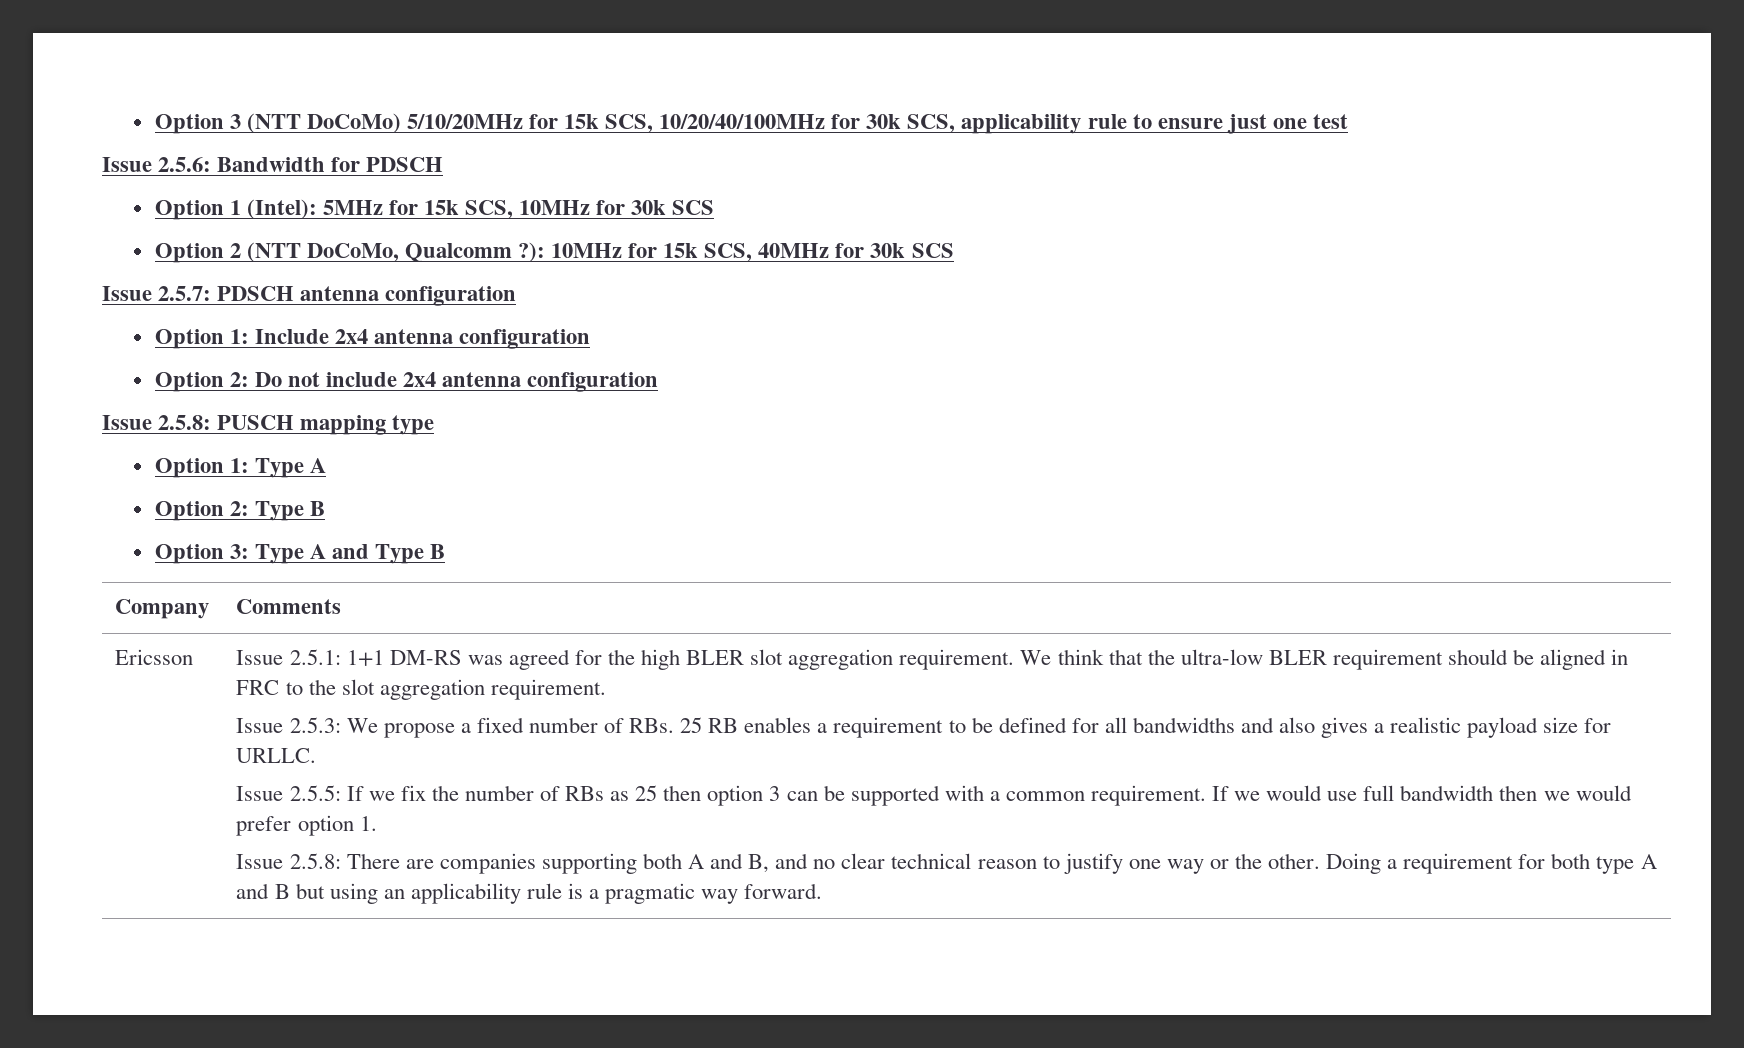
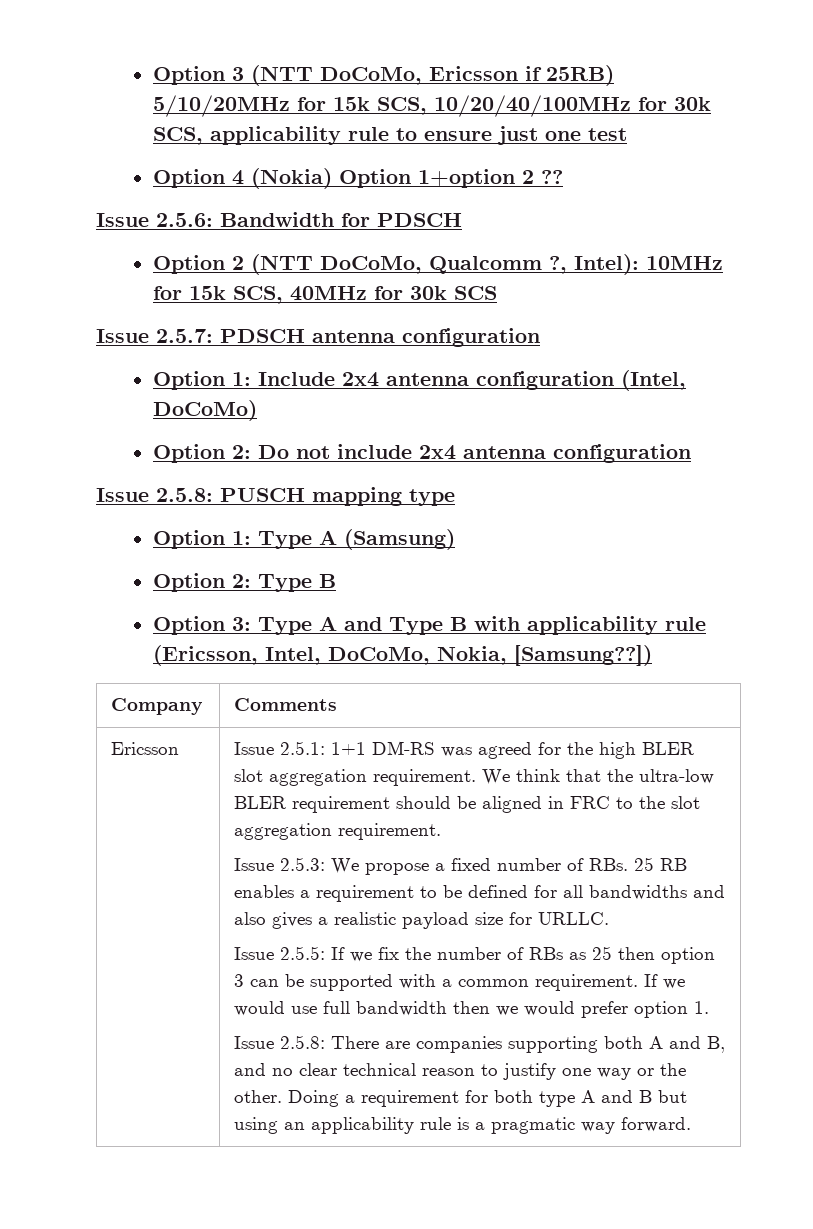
[306,113,401,133] DoCoMo) -> [319,65,614,86] DoCoMo, Ericsson if 25RB)
(1348, 121) none -> [152,168,563,189] // Option 4 (Nokia) Option 1+option 2 ??
[154,199,715,220] // Option 1 (Intel): 5MHz for 15k SCS, 10MHz for 30k SCS -> (462, 220) none
[517,242,545,262] ?): -> [548,254,639,275] ?, Intel):
(590, 339) none -> [620,370,686,391] [152,400,257,421] (Intel, DoCoMo)
(326, 465) none -> [343,529,455,550] (Samsung)
(446, 551) none -> [473,616,706,635] [152,645,652,666] with applicability rule (Ericsson, Intel, DoCoMo, Nokia, [Samsung??])

